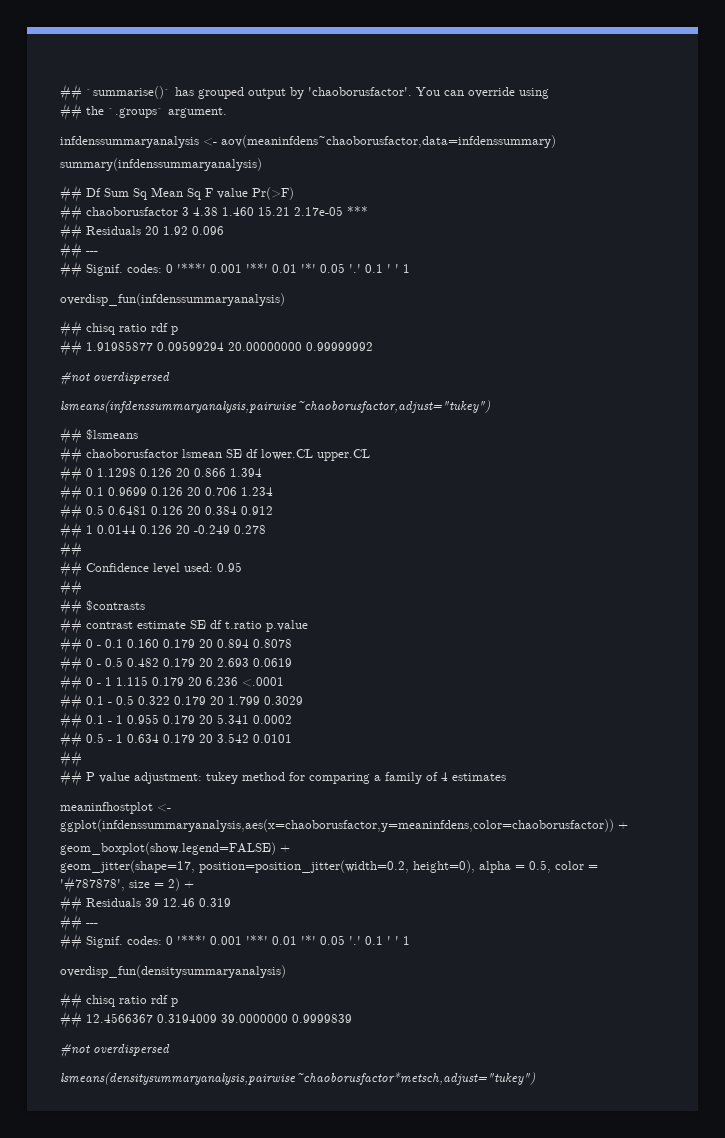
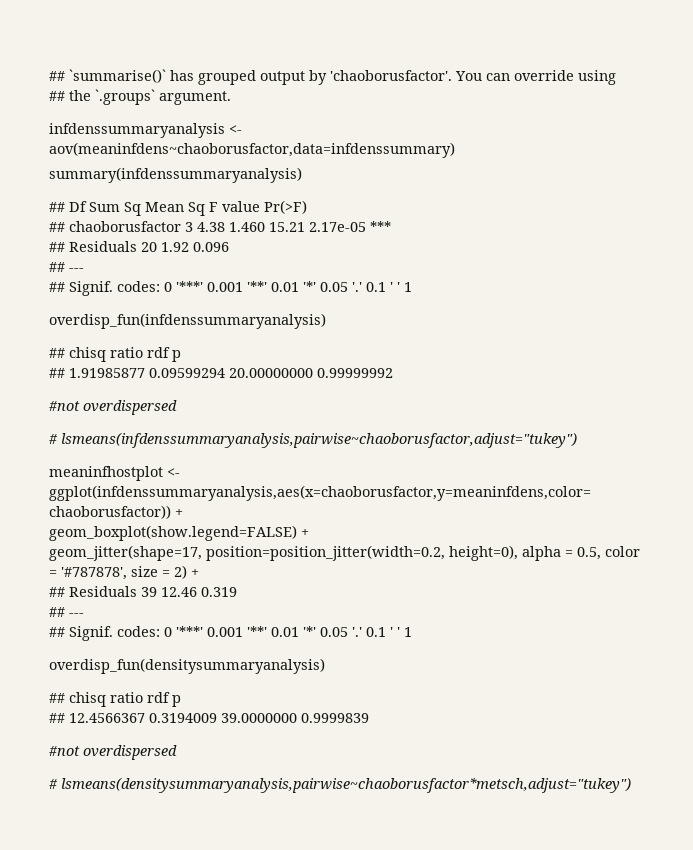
(170, 378) none -> [49,434,58,444] #
[60,427,138,444] [60,446,370,463] [60,465,262,482] [60,484,273,501] [60,503,273,520] [60,522,266,539] [60,541,82,558] [60,560,242,577] [60,579,82,596] [60,598,145,615] [60,617,308,634] [60,636,292,653] [60,655,292,672] [60,674,284,691] [60,693,303,710] [60,712,292,729] [60,731,292,748] [60,750,82,767] [60,769,506,786] // ## $lsmeans // ## chaoborusfactor lsmean SE df lower.CL upper.CL // ## 0 1.1298 0.126 20 0.866 1.394 // ## 0.1 0.9699 0.126 20 0.706 1.234 // ## 0.5 0.6481 0.126 20 0.384 0.912 // ## 1 0.0144 0.126 20 -0.249 0.278 // ## // ## Confidence level used: 0.95 // ## // ## $contrasts // ## contrast estimate SE df t.ratio p.value // ## 0 - 0.1 0.160 0.179 20 0.894 0.8078 // ## 0 - 0.5 0.482 0.179 20 2.693 0.0619 // ## 0 - 1 1.115 0.179 20 6.236 <.0001 // ## 0.1 - 0.5 0.322 0.179 20 1.799 0.3029 // ## 0.1 - 1 0.955 0.179 20 5.341 0.0002 // ## 0.5 - 1 0.634 0.179 20 3.542 0.0101 // ## // ## P value adjustment: tukey method for comparing a family of 4 estimates -> (577, 440) none
(170, 1050) none -> [49,779,58,789] #

